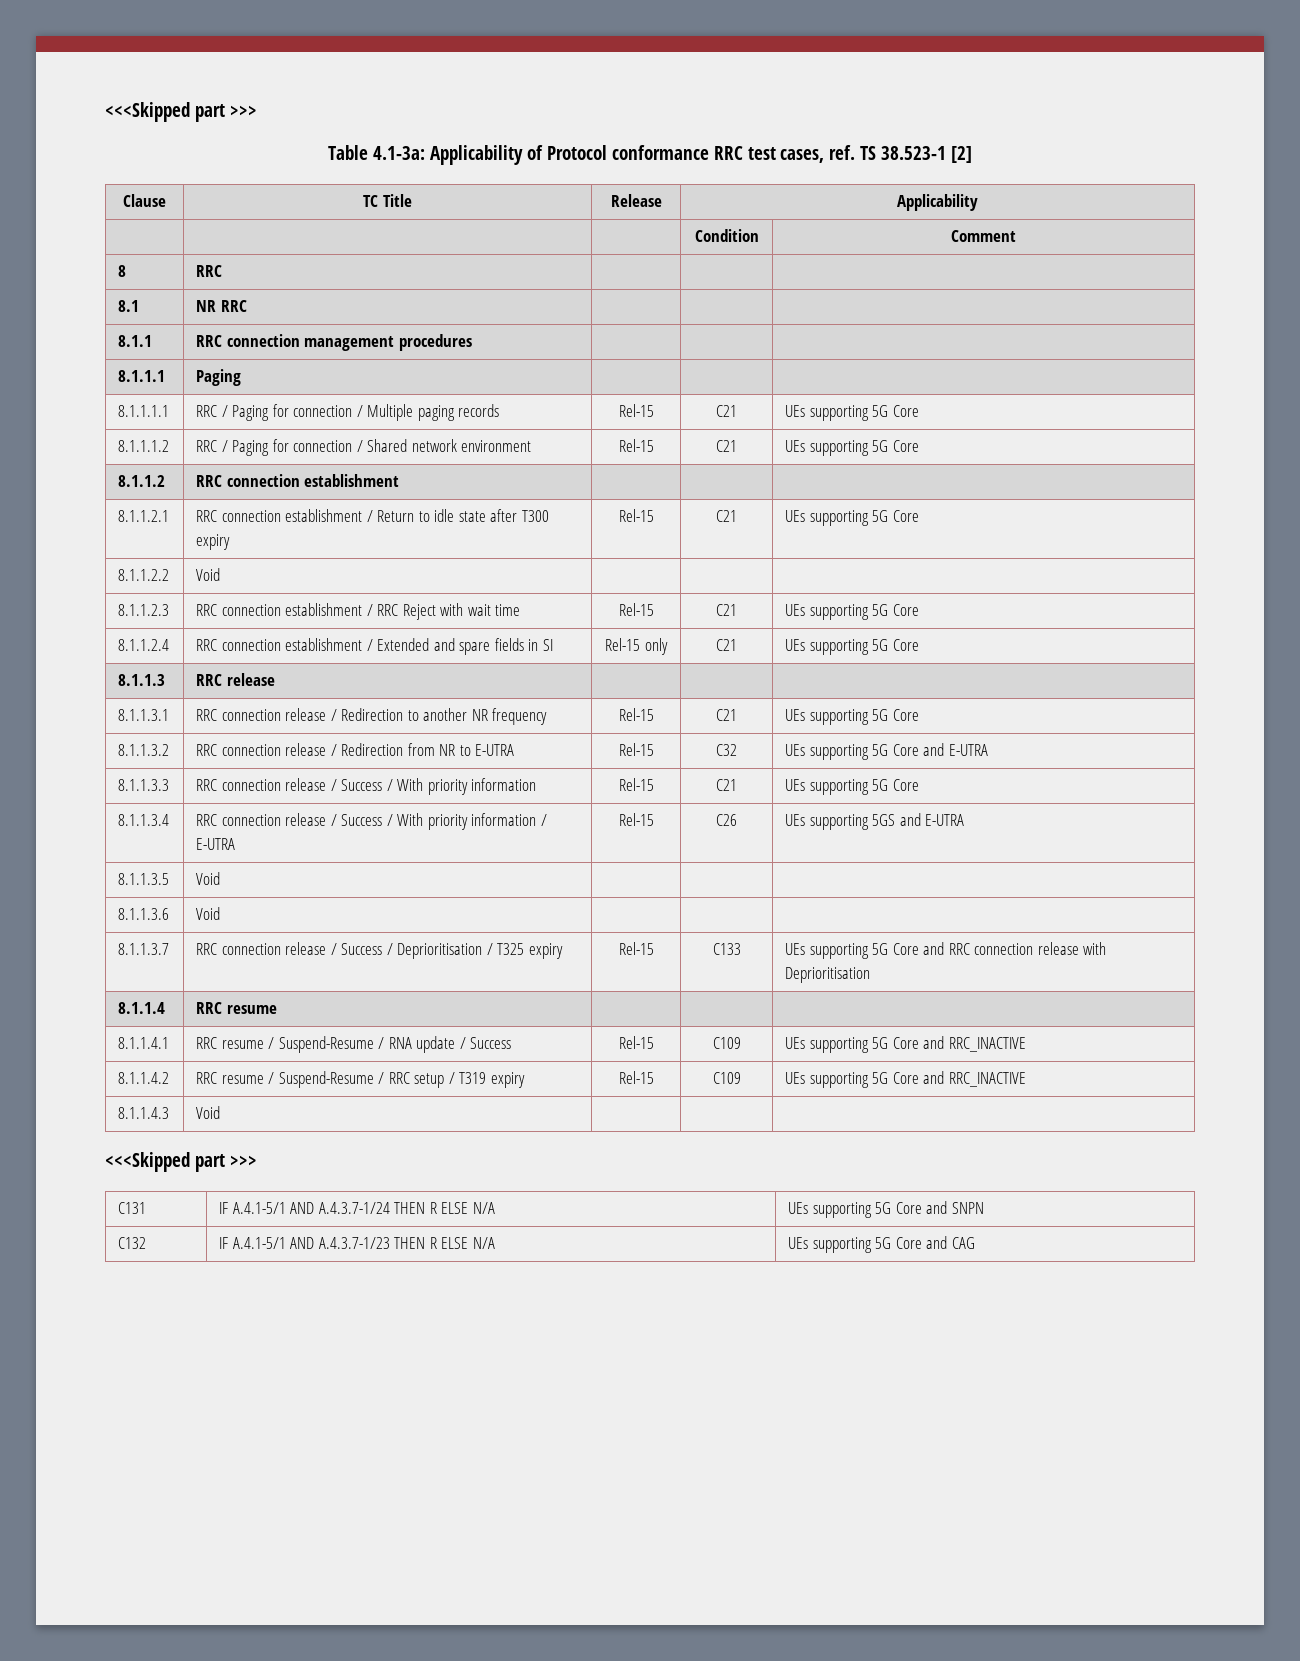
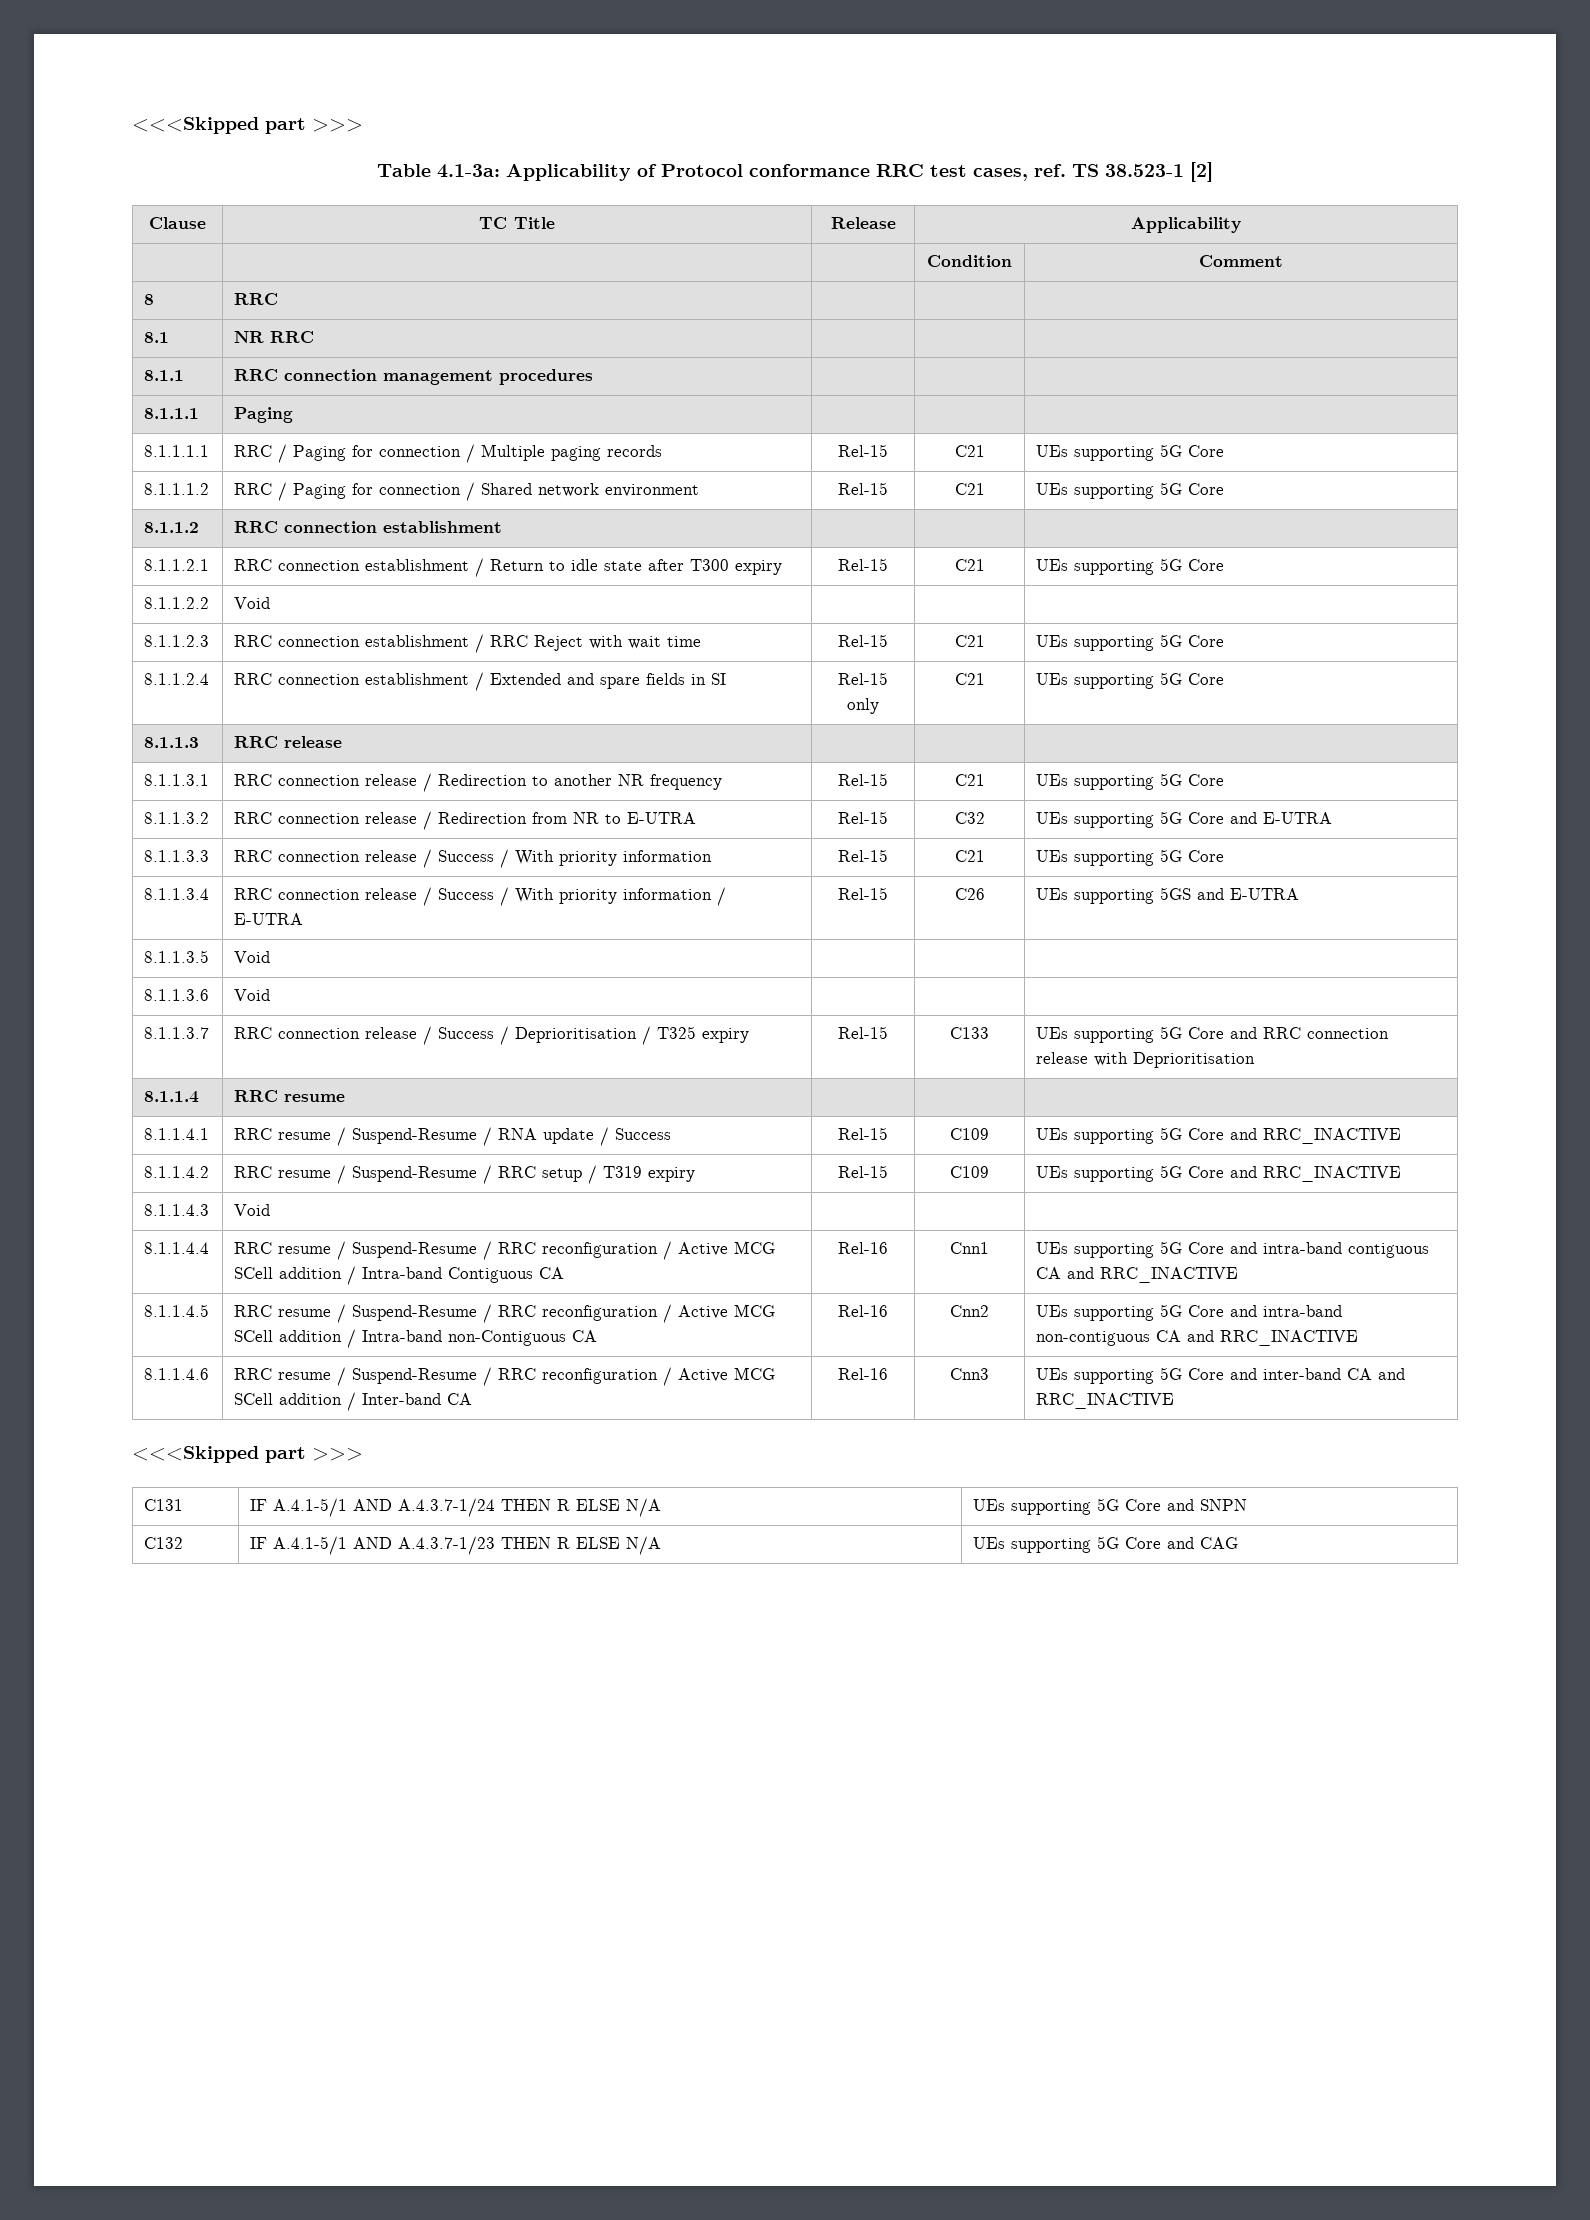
(221, 1112) none -> [144,1242,210,1254] [234,1241,776,1260] [234,1266,565,1285] [838,1242,888,1254] [950,1242,989,1254] [1036,1241,1430,1258] [1036,1267,1239,1283] [144,1304,210,1317] [234,1304,776,1323] [234,1329,598,1348] [838,1305,888,1317] [950,1305,989,1317] [1036,1304,1343,1321] [1036,1330,1359,1346] [144,1368,210,1380] [234,1367,776,1386] [234,1392,473,1411] [838,1368,888,1380] [950,1368,989,1380] [1036,1367,1406,1384] [1036,1393,1175,1409] // 8.1.1.4.4 | RRC resume / Suspend-Resume / RRC reconfiguration / Active MCG SCell addition / Intra-band Contiguous CA | Rel-16 | Cnn1 | UEs supporting 5G Core and intra-band contiguous CA and RRC_INACTIVE // 8.1.1.4.5 | RRC resume / Suspend-Resume / RRC reconfiguration / Active MCG SCell addition / Intra-band non-Contiguous CA | Rel-16 | Cnn2 | UEs supporting 5G Core and intra-band non-contiguous CA and RRC_INACTIVE // 8.1.1.4.6 | RRC resume / Suspend-Resume / RRC reconfiguration / Active MCG SCell addition / Inter-band CA | Rel-16 | Cnn3 | UEs supporting 5G Core and inter-band CA and RRC_INACTIVE

